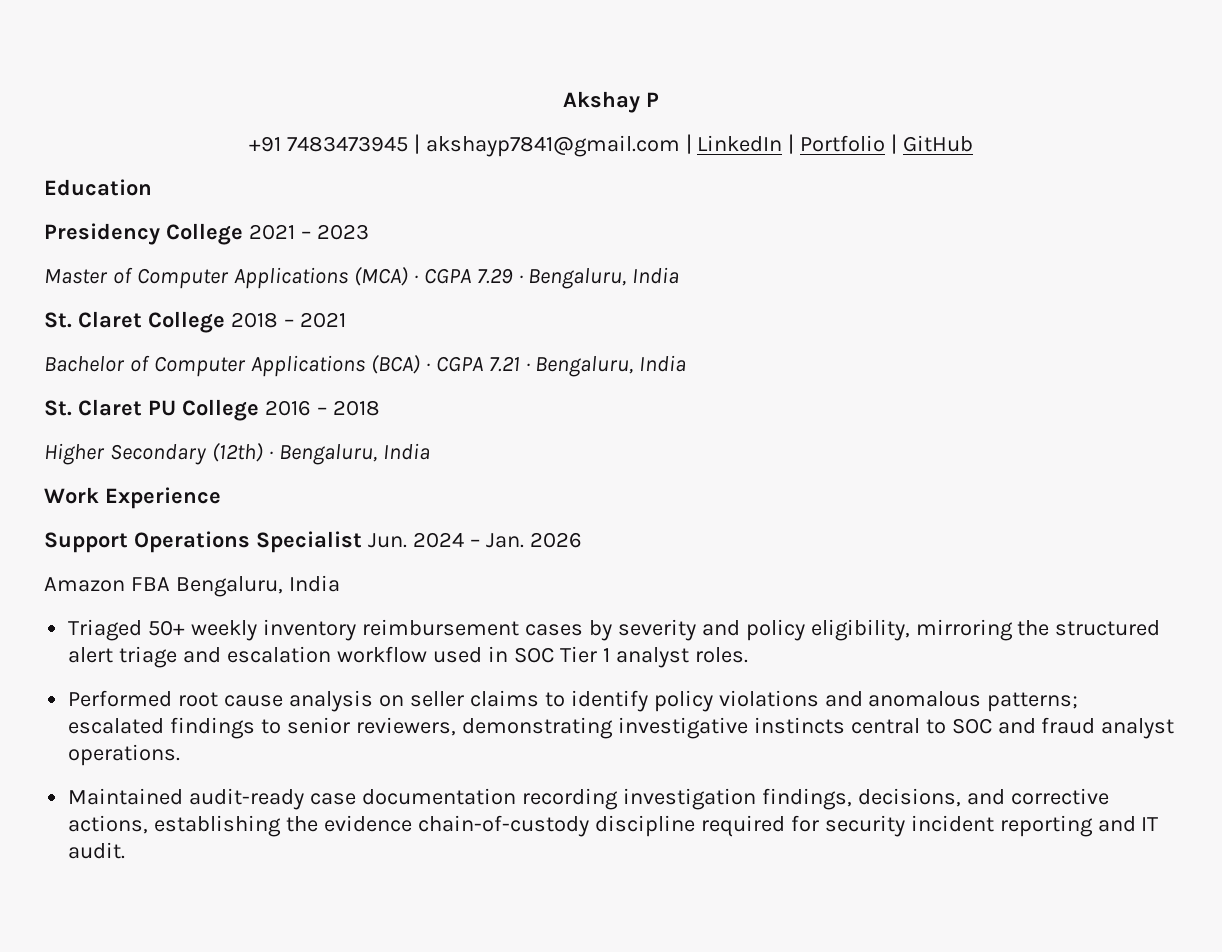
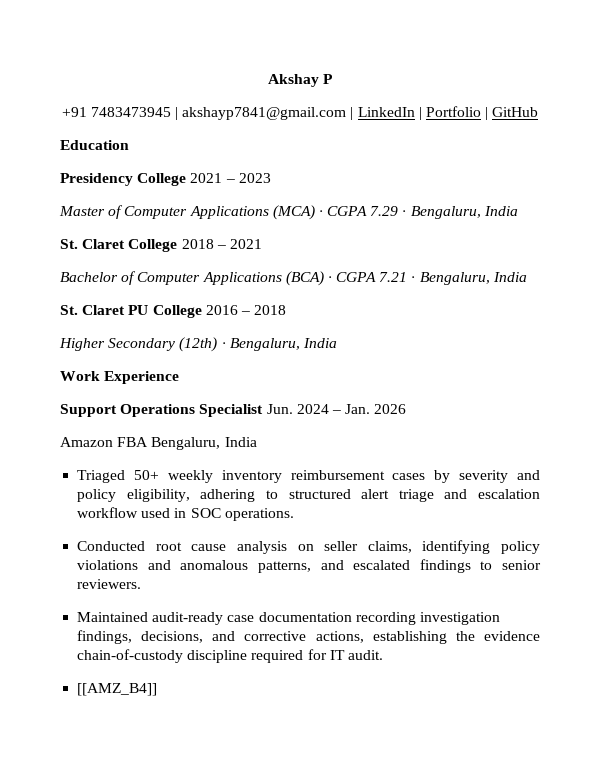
[915,619,1050,641] mirroring the -> [200,489,278,502] adhering to
[559,646,748,668] [68,690,173,707] Tier 1 analyst roles. // Performed -> [224,508,294,521] [77,541,146,551] operations. // Conducted
[469,690,648,712] claims to identify -> [367,540,491,554] claims, identifying
[987,692,1079,712] patterns; -> [257,560,344,573] patterns, and
[355,717,1175,739] [68,744,181,766] reviewers, demonstrating investigative instincts central to SOC and fraud analyst operations. -> [77,579,142,589] reviewers.
[824,815,1136,837] security incident reporting and -> (327, 654) none
(126, 850) none -> [77,683,158,696] // [[AMZ_B4]]

